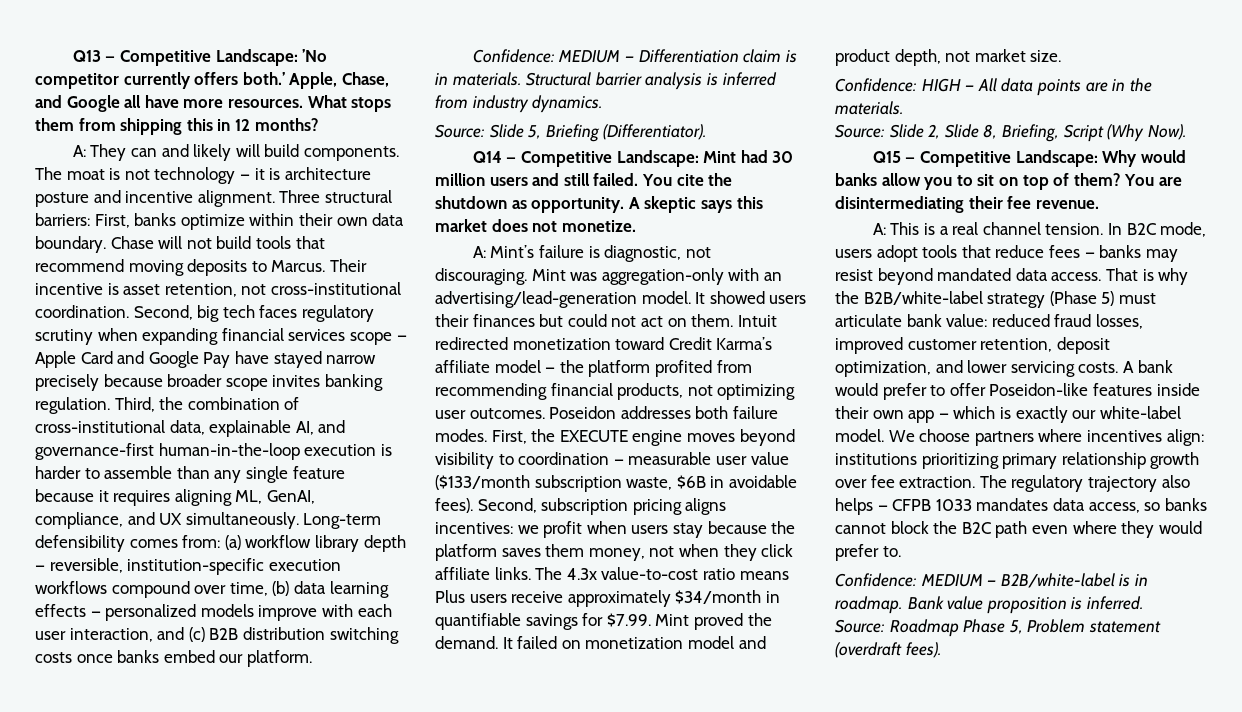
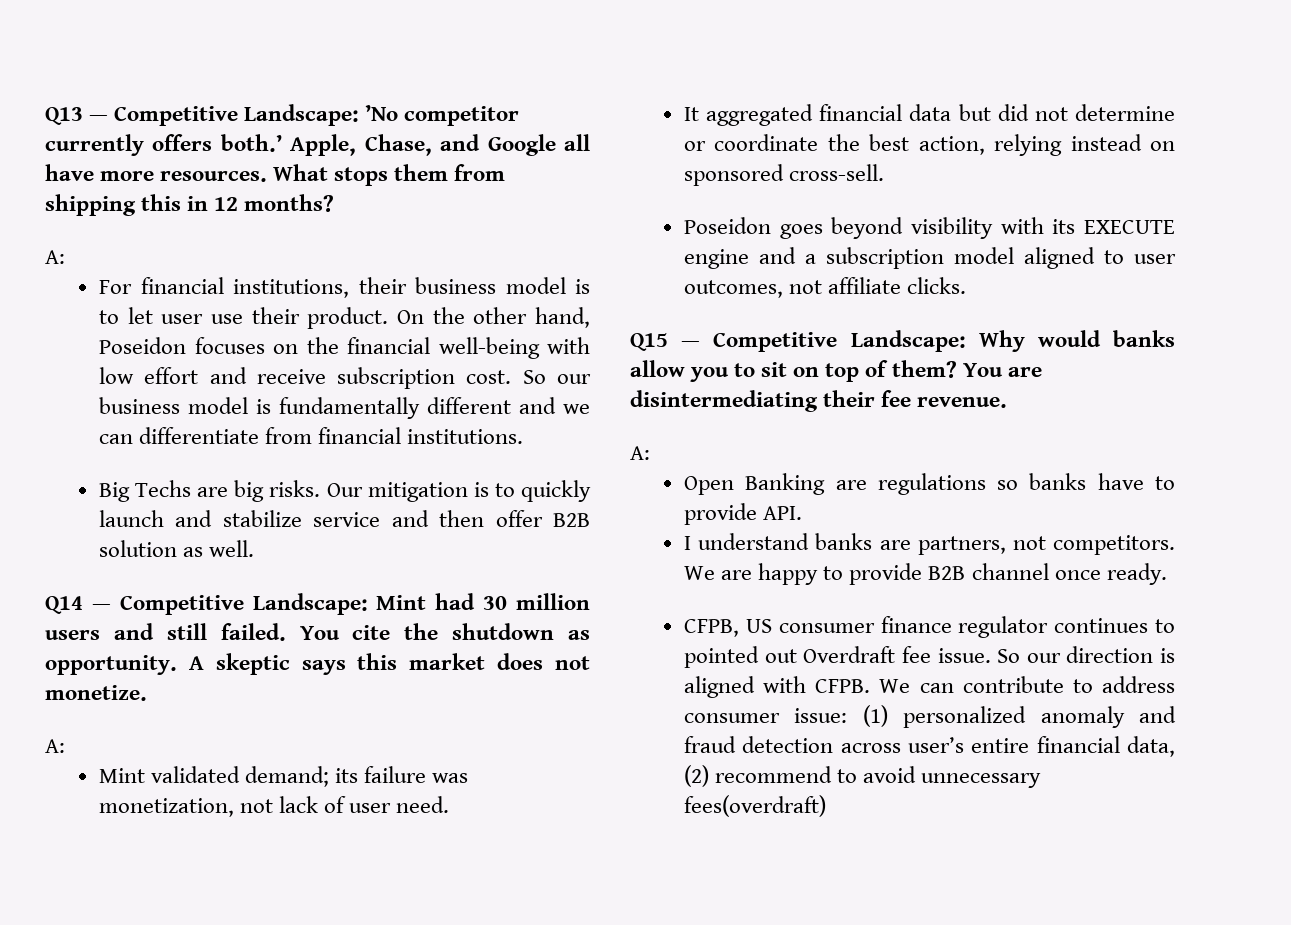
[90,144,399,161] [35,167,371,184] [35,190,392,207] [35,213,405,230] [35,236,325,253] [35,259,367,276] [35,282,401,297] [35,305,374,322] [35,328,407,345] [35,351,377,368] [35,374,383,391] [35,397,300,414] [35,420,346,437] [35,443,392,460] [35,466,345,483] [35,489,315,506] [35,512,382,529] [35,535,406,552] [35,558,341,575] [35,581,389,598] [35,604,392,621] [35,627,399,644] [35,650,312,667] [472,49,797,63] [435,72,777,90] [435,95,604,113] [435,124,708,142] They can and likely will build components. The moat is not technology — it is architecture posture and incentive alignment. Three structural barriers: First, banks optimize within their own data boundary. Chase will not build tools that recommend moving deposits to Marcus. Their incentive is asset retention, not cross-institutional coordination. Second, big tech faces regulatory scrutiny when expanding financial services scope — Apple Card and Google Pay have stayed narrow precisely because broader scope invites banking regulation. Third, the combination of cross-institutional data, explainable AI, and governance-first human-in-the-loop execution is harder to assemble than any single feature because it requires aligning ML, GenAI, compliance, and UX simultaneously. Long-term defensibility comes from: (a) workflow library depth — reversible, institution-specific execution workflows compound over time, (b) data learning effects — personalized models improve with each user interaction, and (c) B2B distribution switching costs once banks embed our platform. // Confidence: MEDIUM — Differentiation claim is in materials. Structural barrier analysis is inferred from industry dynamics. // Source: Slide 5, Briefing (Differentiator). -> [99,277,590,298] [99,307,590,329] [99,337,590,359] [99,367,591,389] [99,397,590,419] [99,427,524,444] [99,480,592,502] [99,510,590,527] [99,540,255,557] // For financial institutions, their business model is to let user use their product. On the other hand, Poseidon focuses on the financial well-being with low effort and receive subscription cost. So our business model is fundamentally different and we can differentiate from financial institutions. // Big Techs are big risks. Our mitigation is to quickly launch and stabilize service and then offer B2B solution as well.
[490,245,711,262] [435,268,782,285] [435,291,807,308] [435,314,777,327] [435,337,773,350] [435,360,752,377] [435,383,796,400] [435,406,778,419] [435,429,795,446] [435,452,789,469] [435,475,797,492] [435,498,727,515] [435,521,796,538] [435,544,794,561] [435,567,789,580] [435,590,780,607] [435,613,772,630] [435,636,766,649] [835,49,1062,66] [835,78,1152,96] [835,101,904,115] [835,124,1187,142] Mint’s failure is diagnostic, not discouraging. Mint was aggregation-only with an advertising/lead-generation model. It showed users their finances but could not act on them. Intuit redirected monetization toward Credit Karma’s affiliate model — the platform profited from recommending financial products, not optimizing user outcomes. Poseidon addresses both failure modes. First, the EXECUTE engine moves beyond visibility to coordination — measurable user value ($133/month subscription waste, $6B in avoidable fees). Second, subscription pricing aligns incentives: we profit when users stay because the platform saves them money, not when they click affiliate links. The 4.3x value-to-cost ratio means Plus users receive approximately $34/month in quantifiable savings for $7.99. Mint proved the demand. It failed on monetization model and product depth, not market size. // Confidence: HIGH — All data points are in the materials. // Source: Slide 2, Slide 8, Briefing, Script (Why Now). -> [99,766,469,787] [99,796,450,817] [684,104,1175,126] [684,134,1175,156] [684,164,885,186] [684,217,1175,239] [684,247,1176,269] [684,277,967,298] // Mint validated demand; its failure was monetization, not lack of user need. // It aggregated financial data but did not determine or coordinate the best action, relying instead on sponsored cross-sell. // Poseidon goes beyond visibility with its EXECUTE engine and a subscription model aligned to user outcomes, not affiliate clicks.
[890,222,1207,237] [835,245,1178,262] [835,268,1189,285] [835,291,1156,308] [835,314,1143,329] [835,337,1110,354] [835,360,1173,377] [835,383,1200,400] [835,406,1181,423] [835,429,1204,446] [835,452,1200,469] [835,475,1190,492] [835,498,1207,515] [835,521,1202,538] [835,544,901,561] [835,573,1148,588] [835,596,1144,614] [835,619,1161,637] [835,642,942,658] This is a real channel tension. In B2C mode, users adopt tools that reduce fees — banks may resist beyond mandated data access. That is why the B2B/white-label strategy (Phase 5) must articulate bank value: reduced fraud losses, improved customer retention, deposit optimization, and lower servicing costs. A bank would prefer to offer Poseidon-like features inside their own app — which is exactly our white-label model. We choose partners where incentives align: institutions prioritizing primary relationship growth over fee extraction. The regulatory trajectory also helps — CFPB 1033 mandates data access, so banks cannot block the B2C path even where they would prefer to. // Confidence: MEDIUM — B2B/white-label is in roadmap. Bank value proposition is inferred. // Source: Roadmap Phase 5, Problem statement (overdraft fees). -> [684,473,1175,495] [684,503,803,525] [684,533,1175,555] [684,563,1167,585] [684,616,1175,638] [684,646,1175,668] [684,676,1175,698] [684,705,1176,728] [684,736,1175,757] [684,765,1042,788] [684,795,827,817] // Open Banking are regulations so banks have to provide API. // I understand banks are partners, not competitors. We are happy to provide B2B channel once ready. // CFPB, US consumer finance regulator continues to pointed out Overdraft fee issue. So our direction is aligned with CFPB. We can contribute to address consumer issue: (1) personalized anomaly and fraud detection across user’s entire financial data, (2) recommend to avoid unnecessary fees(overdraft)

